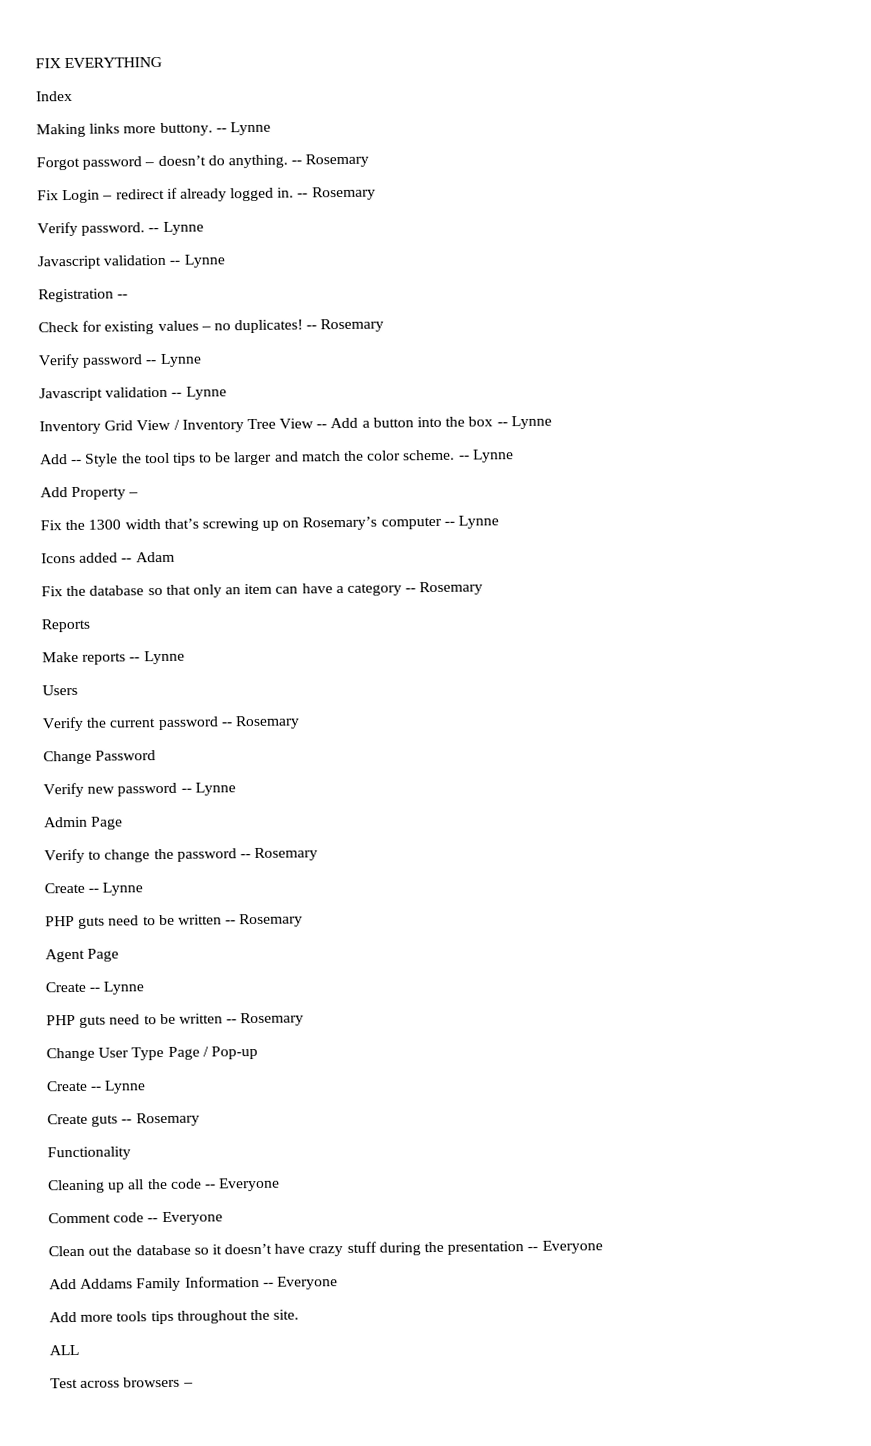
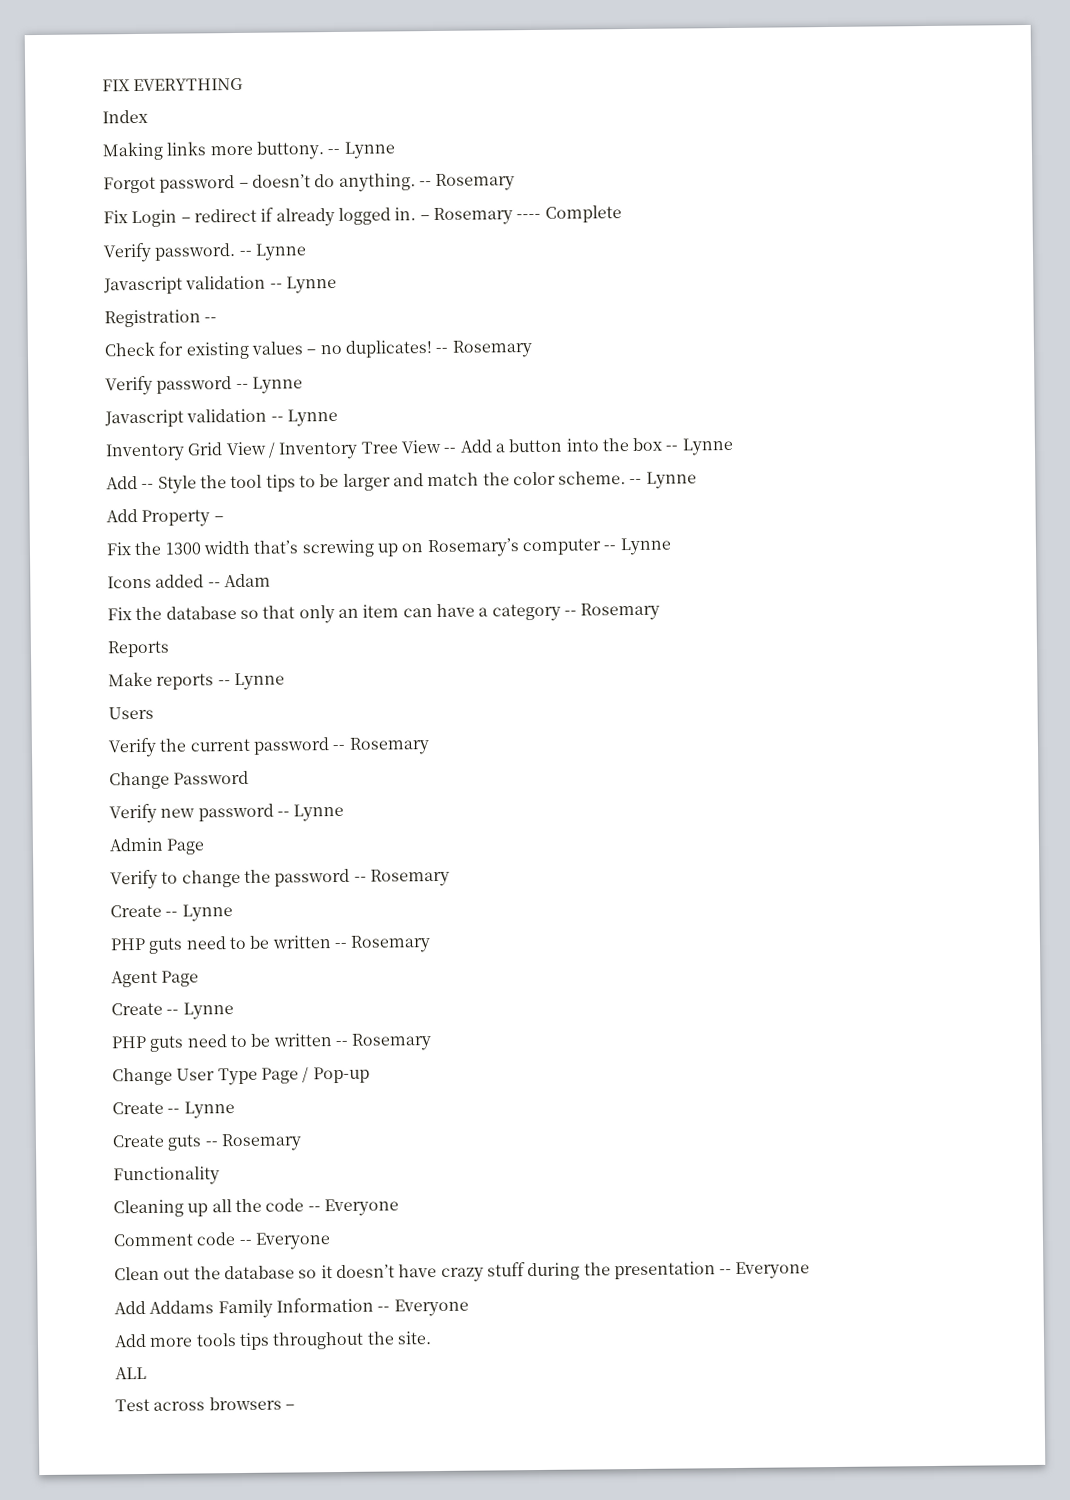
[297,186,376,201] -- Rosemary -> [419,205,622,226] – Rosemary ---- Complete

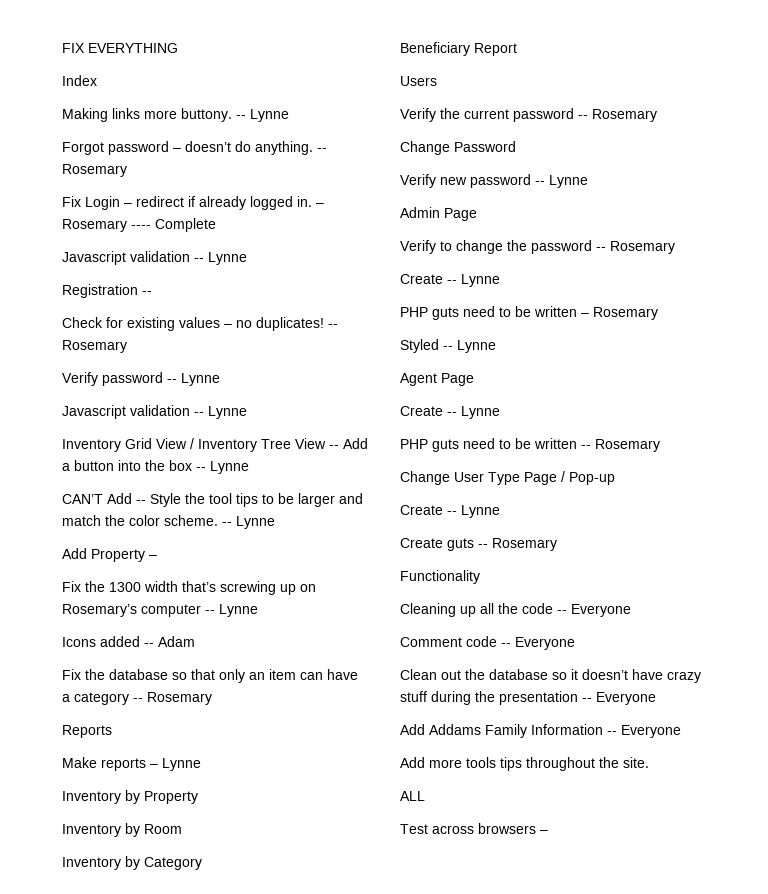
[103,242,307,263] // Verify password. -- Lynne -> (216, 225) none
(734, 446) none -> [62,494,103,504] CAN’T
[217,672,285,691] -- Lynne -> [150,758,201,771] [62,790,198,804] [62,823,182,837] [62,856,202,870] [400,42,517,56] – Lynne // Inventory by Property // Inventory by Room // Inventory by Category // Beneficiary Report
[333,935,432,953] -- Rosemary -> [581,307,658,320] [400,339,496,353] – Rosemary // Styled -- Lynne

